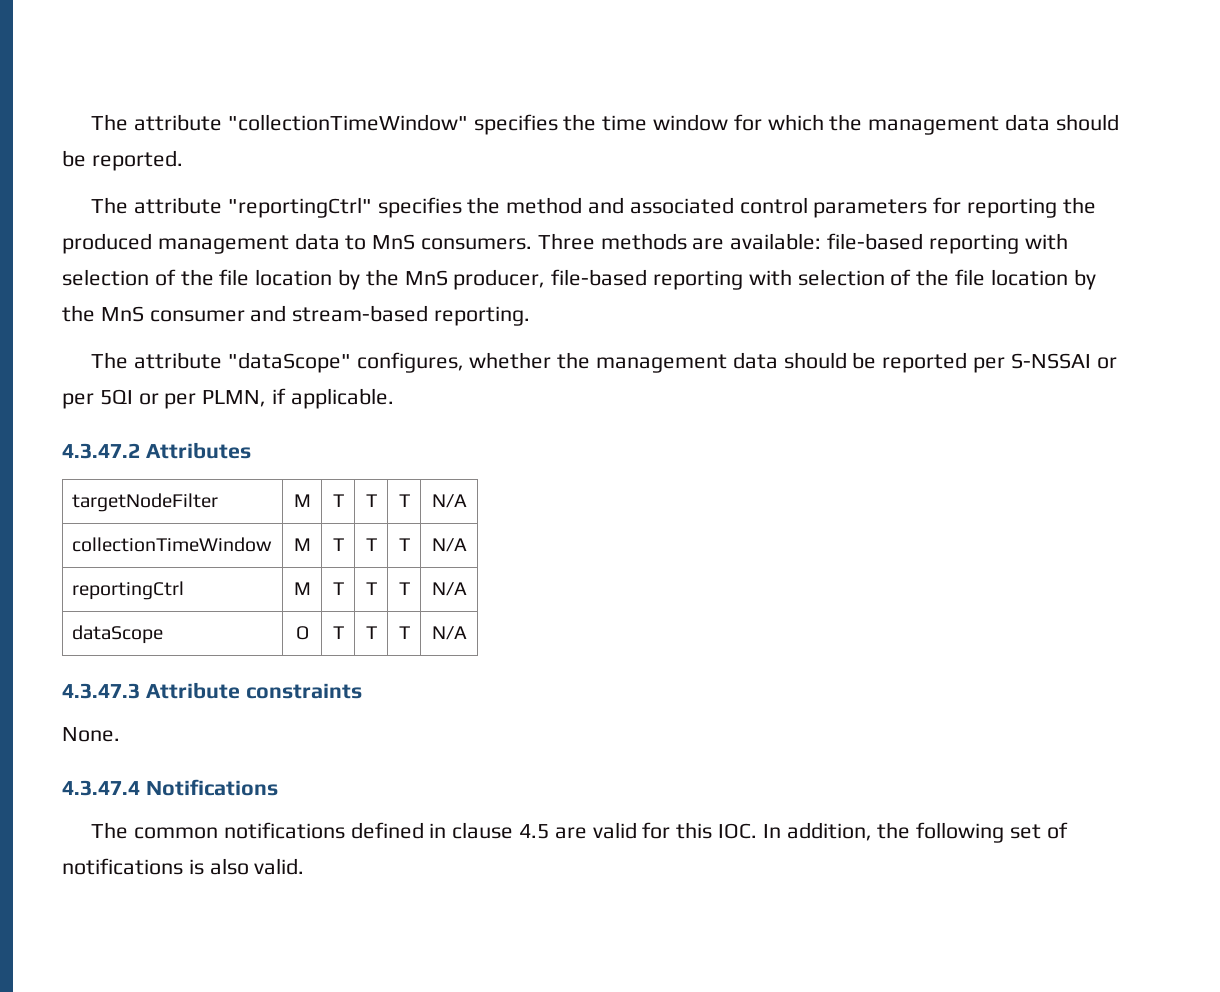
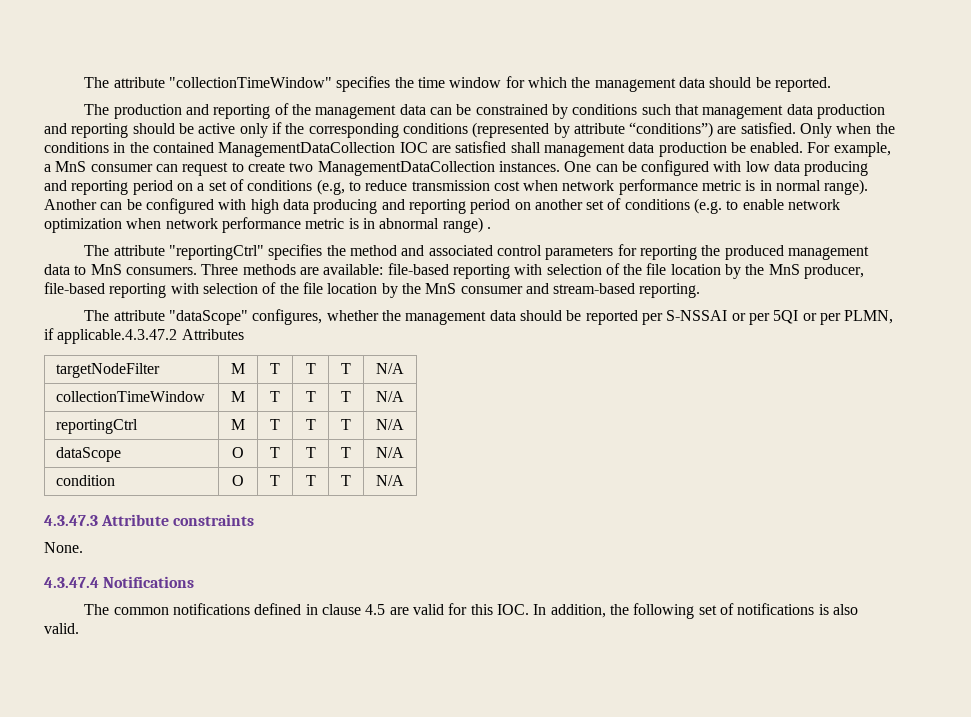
(183, 160) none -> [84,103,885,119] [44,122,895,138] [44,141,891,157] [44,160,869,176] [44,179,869,195] [44,198,841,214] [44,217,491,233] // The production and reporting of the management data can be constrained by conditions such that management data production and reporting should be active only if the corresponding conditions (represented by attribute “conditions”) are satisfied. Only when the conditions in the contained ManagementDataCollection IOC are satisfied shall management data production be enabled. For example, a MnS consumer can request to create two ManagementDataCollection instances. One can be configured with low data producing and reporting period on a set of conditions (e.g, to reduce transmission cost when network performance metric is in normal range). Another can be configured with high data producing and reporting period on another set of conditions (e.g. to enable network optimization when network performance metric is in abnormal range) .
[290,388,394,409] [62,443,140,459] applicable. // 4.3.47.2 -> [57,329,178,344] applicable.4.3.47.2
(467, 633) none -> [56,475,116,486] [232,475,244,486] [270,475,280,486] [305,475,316,486] [341,475,351,486] [376,475,404,486] // condition | O | T | T | T | N/A

